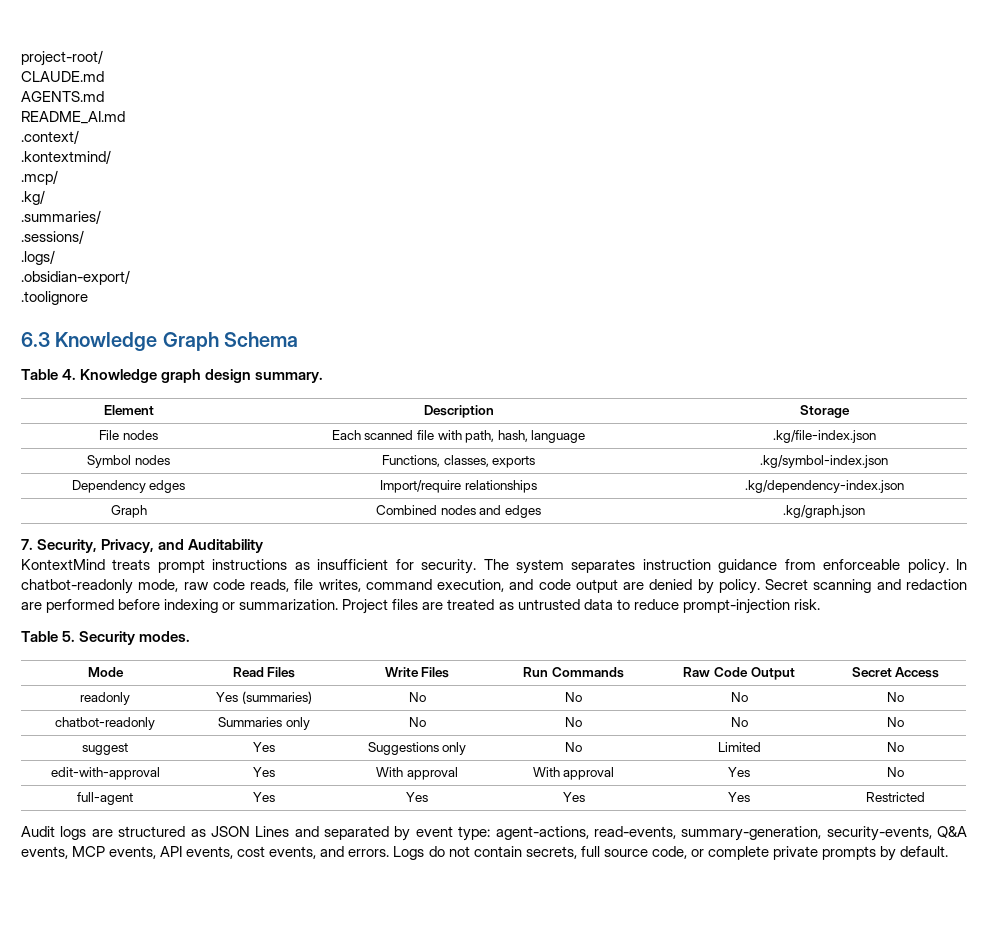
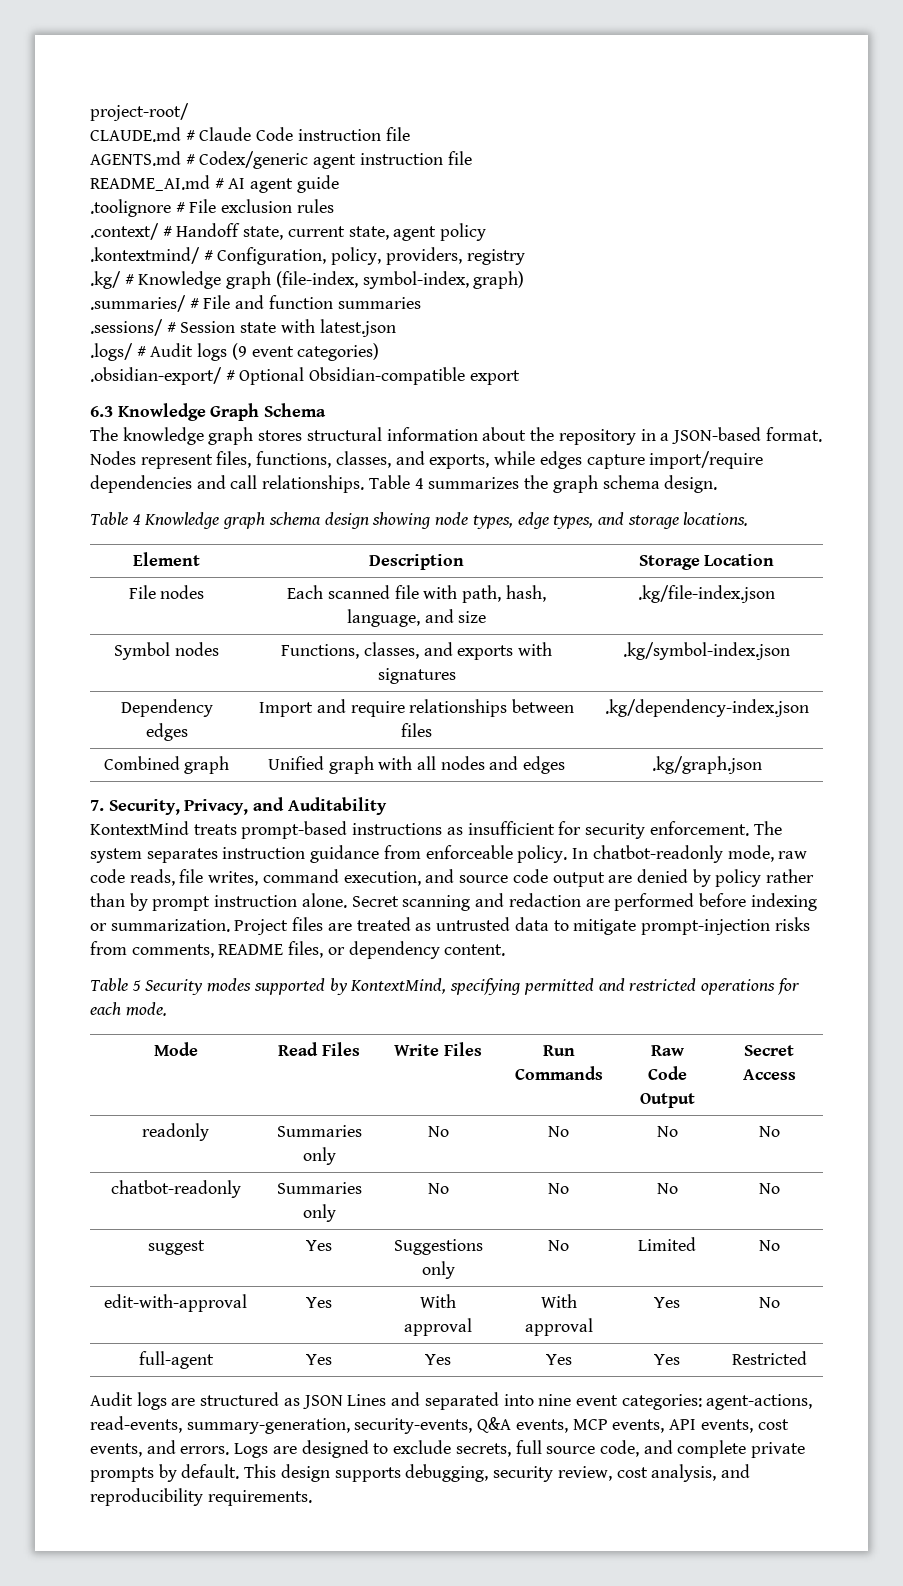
[21,91,104,102] [21,111,125,124] [21,130,79,144] [21,150,111,164] [21,170,58,185] [21,190,45,205] [21,210,101,224] [21,230,84,244] [21,250,55,265] [21,270,130,285] [21,291,88,305] [21,332,299,351] [21,369,324,383] // AGENTS.md // README_AI.md // .context/ // .kontextmind/ // .mcp/ // .kg/ // .summaries/ // .sessions/ // .logs/ // .obsidian-export/ // .toolignore // 6.3 Knowledge Graph Schema // Table 4. Knowledge graph design summary. -> [185,127,410,141] [90,151,472,169] [90,175,339,193] [90,199,334,217] [90,223,487,241] [90,247,525,265] [90,271,525,289] [90,295,421,312] [90,319,396,337] [90,343,380,361] [90,367,520,385] [90,403,327,421] [90,427,822,445] [90,451,764,469] [90,475,718,493] [90,512,749,529] # Claude Code instruction file // AGENTS.md # Codex/generic agent instruction file // README_AI.md # AI agent guide // .toolignore # File exclusion rules // .context/ # Handoff state, current state, agent policy // .kontextmind/ # Configuration, policy, providers, registry // .kg/ # Knowledge graph (file-index, symbol-index, graph) // .summaries/ # File and function summaries // .sessions/ # Session state with latest.json // .logs/ # Audit logs (9 event categories) // .obsidian-export/ # Optional Obsidian-compatible export // 6.3 Knowledge Graph Schema // The knowledge graph stores structural information about the repository in a JSON-based format. Nodes represent files, functions, classes, and exports, while edges capture import/require dependencies and call relationships. Table 4 summarizes the graph schema design. // Table 4 Knowledge graph schema design showing node types, edge types, and storage locations.
(850, 411) none -> [704,554,775,566] Location
[531,430,586,443] language -> [346,609,487,627] language, and size
(489, 461) none -> [423,642,453,656] and
(536, 462) none -> [517,642,552,656] [377,668,456,684] with signatures
[380,480,462,493] Import/require -> [259,699,405,717] Import and require
(537, 486) none -> [511,699,574,713] [401,723,432,737] between files
[110,505,147,518] [376,505,438,515] Graph | Combined -> [103,756,230,774] [267,756,436,774] Combined graph | Unified graph with all
[157,559,205,573] prompt -> [241,821,348,839] prompt-based
[421,559,477,574] security. -> [585,821,749,839] security enforcement.
(534, 584) none -> [459,875,509,883] source
[718,579,760,594] policy. -> [715,869,815,887] [90,893,347,911] policy rather than by prompt instruction alone.
[633,599,820,614] [21,631,191,645] reduce prompt-injection risk. // Table 5. Security modes. -> [573,917,810,935] [90,941,506,959] [90,978,800,995] [90,1002,167,1016] mitigate prompt-injection risks from comments, README files, or dependency content. // Table 5 Security modes supported by KontextMind, specifying permitted and restricted operations for each mode.
[216,691,312,704] Yes (summaries) -> [276,1125,362,1137] [302,1147,336,1165] Summaries only
[394,826,491,841] by event type: -> [503,1394,702,1410] into nine event categories:
[428,846,522,857] do not contain -> [272,1440,452,1458] are designed to exclude
[690,849,704,857] or -> [643,1440,673,1454] and
(949, 851) none -> [244,1464,750,1482] [90,1488,312,1506] This design supports debugging, security review, cost analysis, and reproducibility requirements.

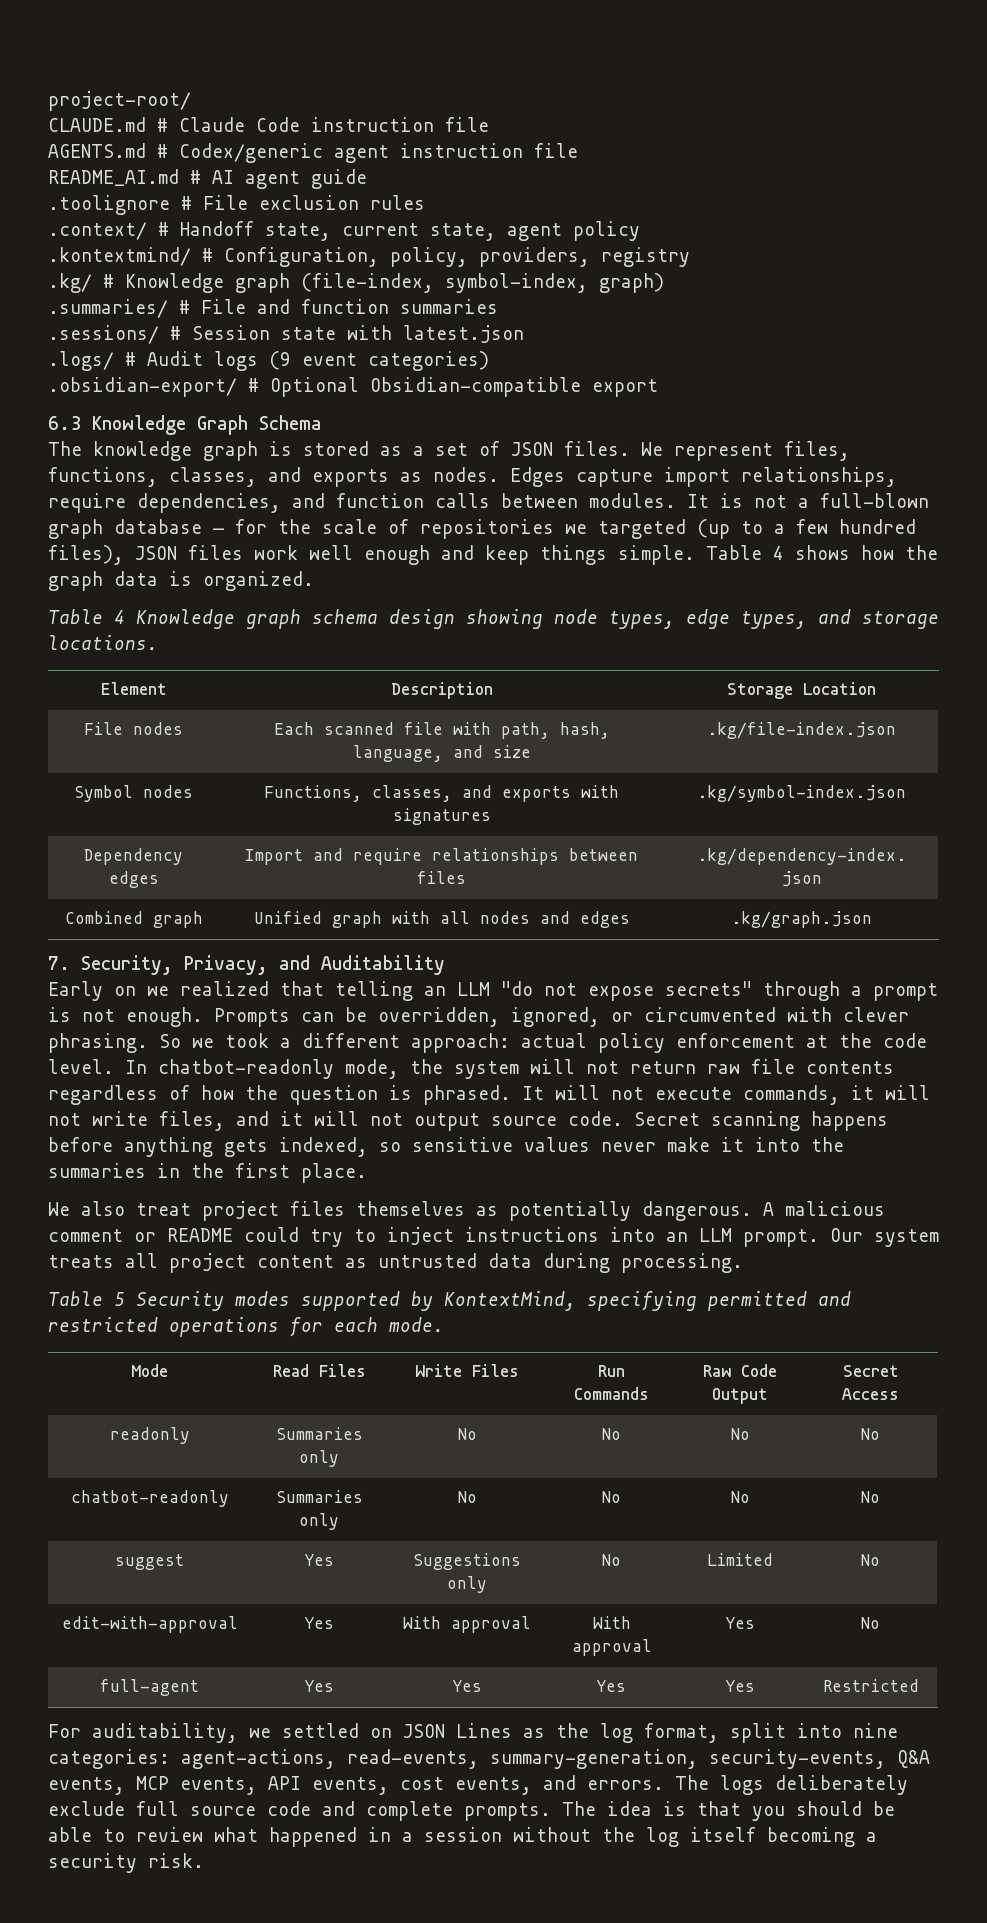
[258,427,822,445] [90,451,136,465] stores structural information about the repository in a JSON-based format. Nodes -> [269,441,663,456] is stored as a set of JSON files. We
[429,451,764,469] [90,475,718,493] exports, while edges capture import/require dependencies and call relationships. Table 4 summarizes the graph schema design. -> [312,467,897,487] [48,493,929,513] [48,519,916,539] [48,545,938,565] [48,571,314,591] exports as nodes. Edges capture import relationships, require dependencies, and function calls between modules. It is not a full-blown graph database — for the scale of repositories we targeted (up to a few hundred files), JSON files work well enough and keep things simple. Table 4 shows how the graph data is organized.
[90,821,782,839] [90,845,808,863] [90,869,815,887] [90,893,817,911] [90,917,810,935] [90,941,506,959] KontextMind treats prompt-based instructions as insufficient for security enforcement. The system separates instruction guidance from enforceable policy. In chatbot-readonly mode, raw code reads, file writes, command execution, and source code output are denied by policy rather than by prompt instruction alone. Secret scanning and redaction are performed before indexing or summarization. Project files are treated as untrusted data to mitigate prompt-injection risks from comments, README files, or dependency content. -> [48,981,938,1001] [48,1007,909,1027] [48,1033,927,1053] [48,1059,894,1079] [48,1085,930,1105] [48,1111,888,1131] [48,1137,844,1157] [48,1163,367,1183] [48,1201,885,1221] [48,1227,939,1247] [48,1253,743,1273] Early on we realized that telling an LLM "do not expose secrets" through a prompt is not enough. Prompts can be overridden, ignored, or circumvented with clever phrasing. So we took a different approach: actual policy enforcement at the code level. In chatbot-readonly mode, the system will not return raw file contents regardless of how the question is phrased. It will not execute commands, it will not write files, and it will not output source code. Secret scanning happens before anything gets indexed, so sensitive values never make it into the summaries in the first place. // We also treat project files themselves as potentially dangerous. A malicious comment or README could try to inject instructions into an LLM prompt. Our system treats all project content as untrusted data during processing.
[90,1392,499,1410] Audit logs are structured as JSON Lines and separated -> [48,1723,786,1743] For auditability, we settled on JSON Lines as the log format, split
[575,1395,618,1406] event -> (898, 1730) none
[234,1440,511,1458] Logs are designed to exclude secrets, -> [675,1775,908,1795] [48,1801,125,1816] The logs deliberately exclude
[599,1440,639,1457] code, -> [267,1801,311,1816] code
[751,1442,806,1458] [90,1464,750,1482] [90,1488,312,1506] private prompts by default. This design supports debugging, security review, cost analysis, and reproducibility requirements. -> [464,1801,895,1821] [48,1827,877,1847] [48,1853,204,1873] prompts. The idea is that you should be able to review what happened in a session without the log itself becoming a security risk.

